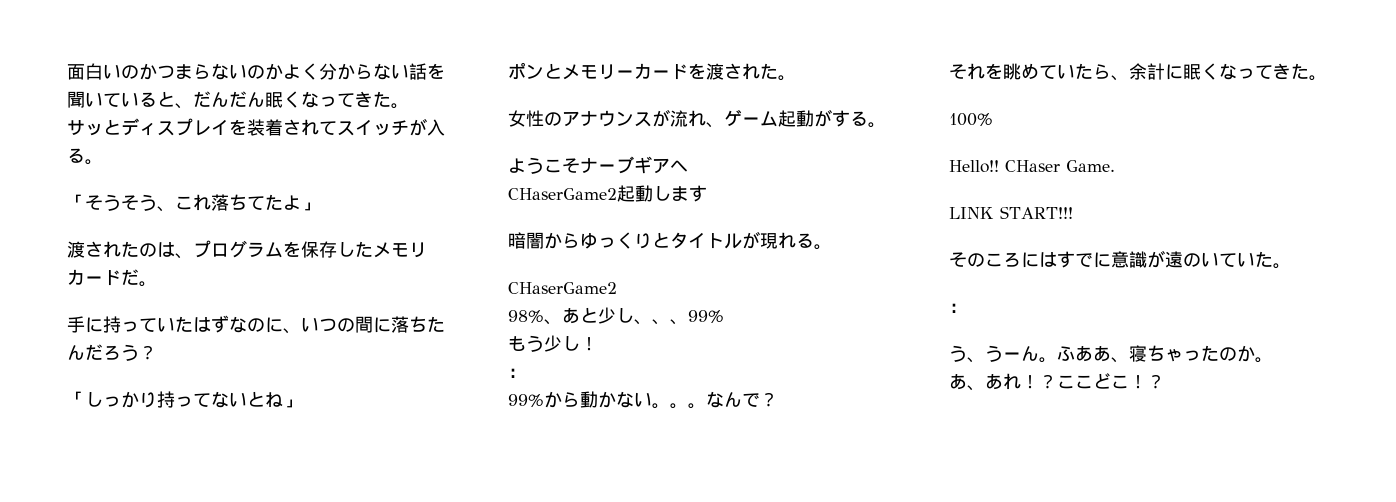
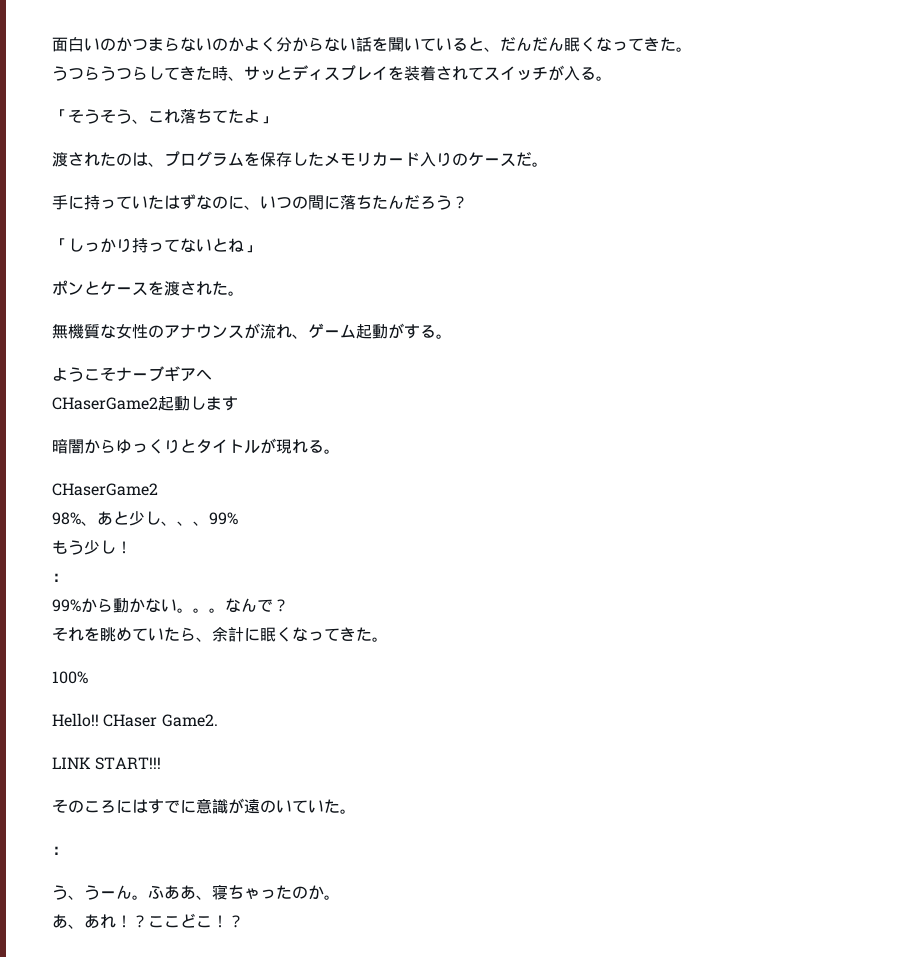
(409, 106) none -> [52,66,244,81] うつらうつらしてきた時、
(121, 278) none -> [420,152,516,167] 入りのケース
[562,63,688,80] メモリーカード -> [100,281,148,296] ケース
(796, 78) none -> [52,323,116,339] 無機質な
[1066,160,1115,172] Game. -> [161,714,218,727] Game2.

